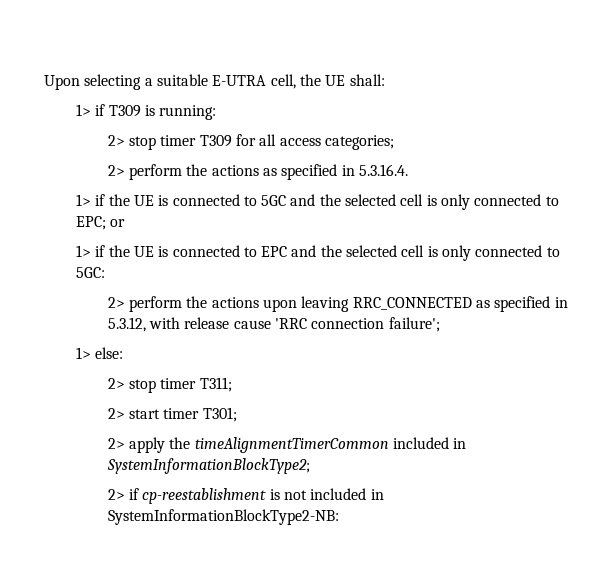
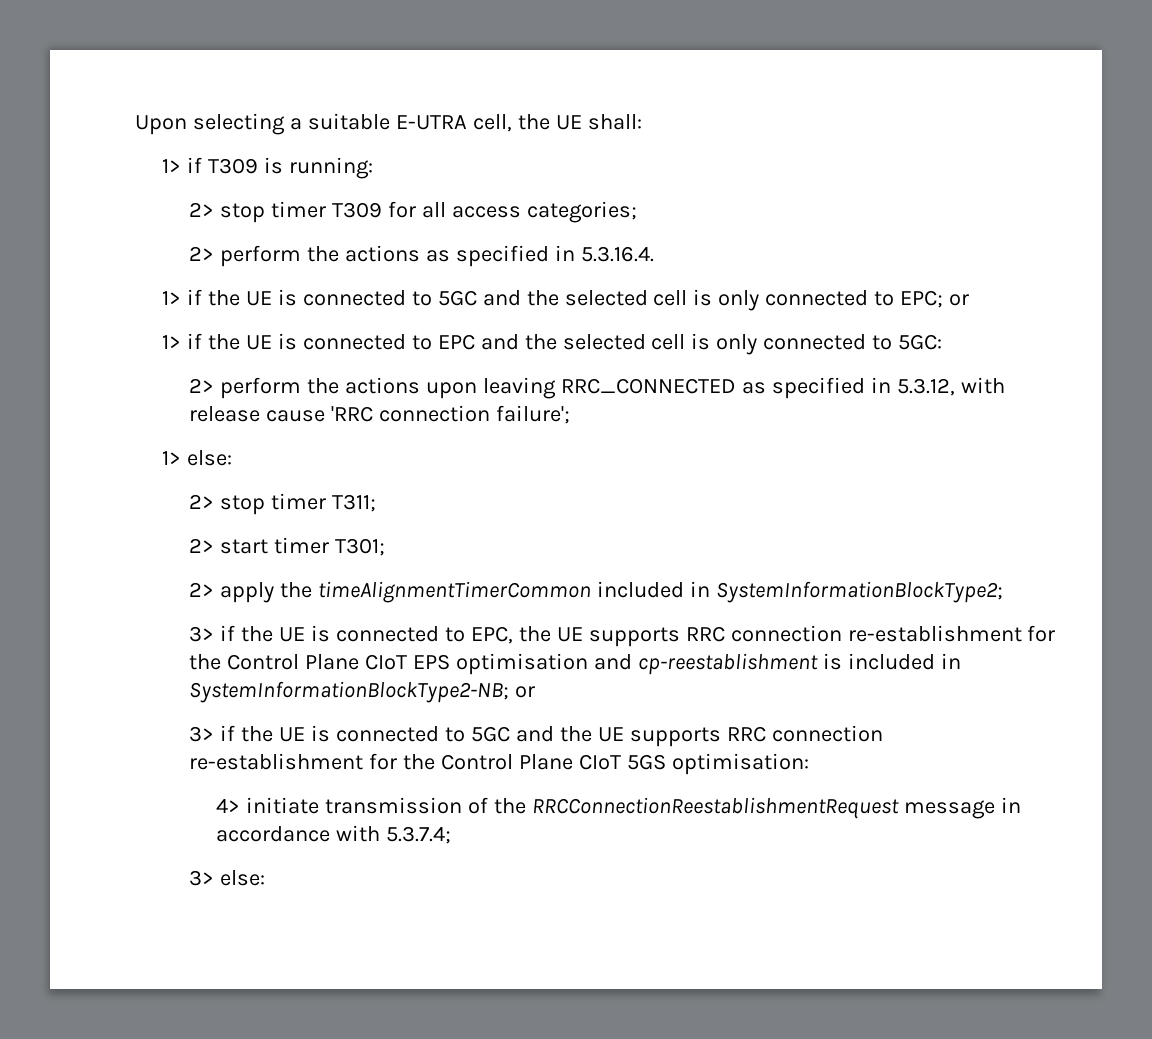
[107,488,140,500] 2> if -> [189,625,1056,647] [189,653,632,675] 3> if the UE is connected to EPC, the UE supports RRC connection re-establishment for the Control Plane CIoT EPS optimisation and
[284,488,384,500] [107,509,339,525] not included in SystemInformationBlockType2-NB: -> [847,653,961,670] [189,681,536,703] [189,725,883,747] [189,753,809,775] [216,797,1021,819] [216,825,452,844] [189,870,266,886] included in SystemInformationBlockType2-NB; or // 3> if the UE is connected to 5GC and the UE supports RRC connection re-establishment for the Control Plane CIoT 5GS optimisation: // 4> initiate transmission of the RRCConnectionReestablishmentRequest message in accordance with 5.3.7.4; // 3> else:

